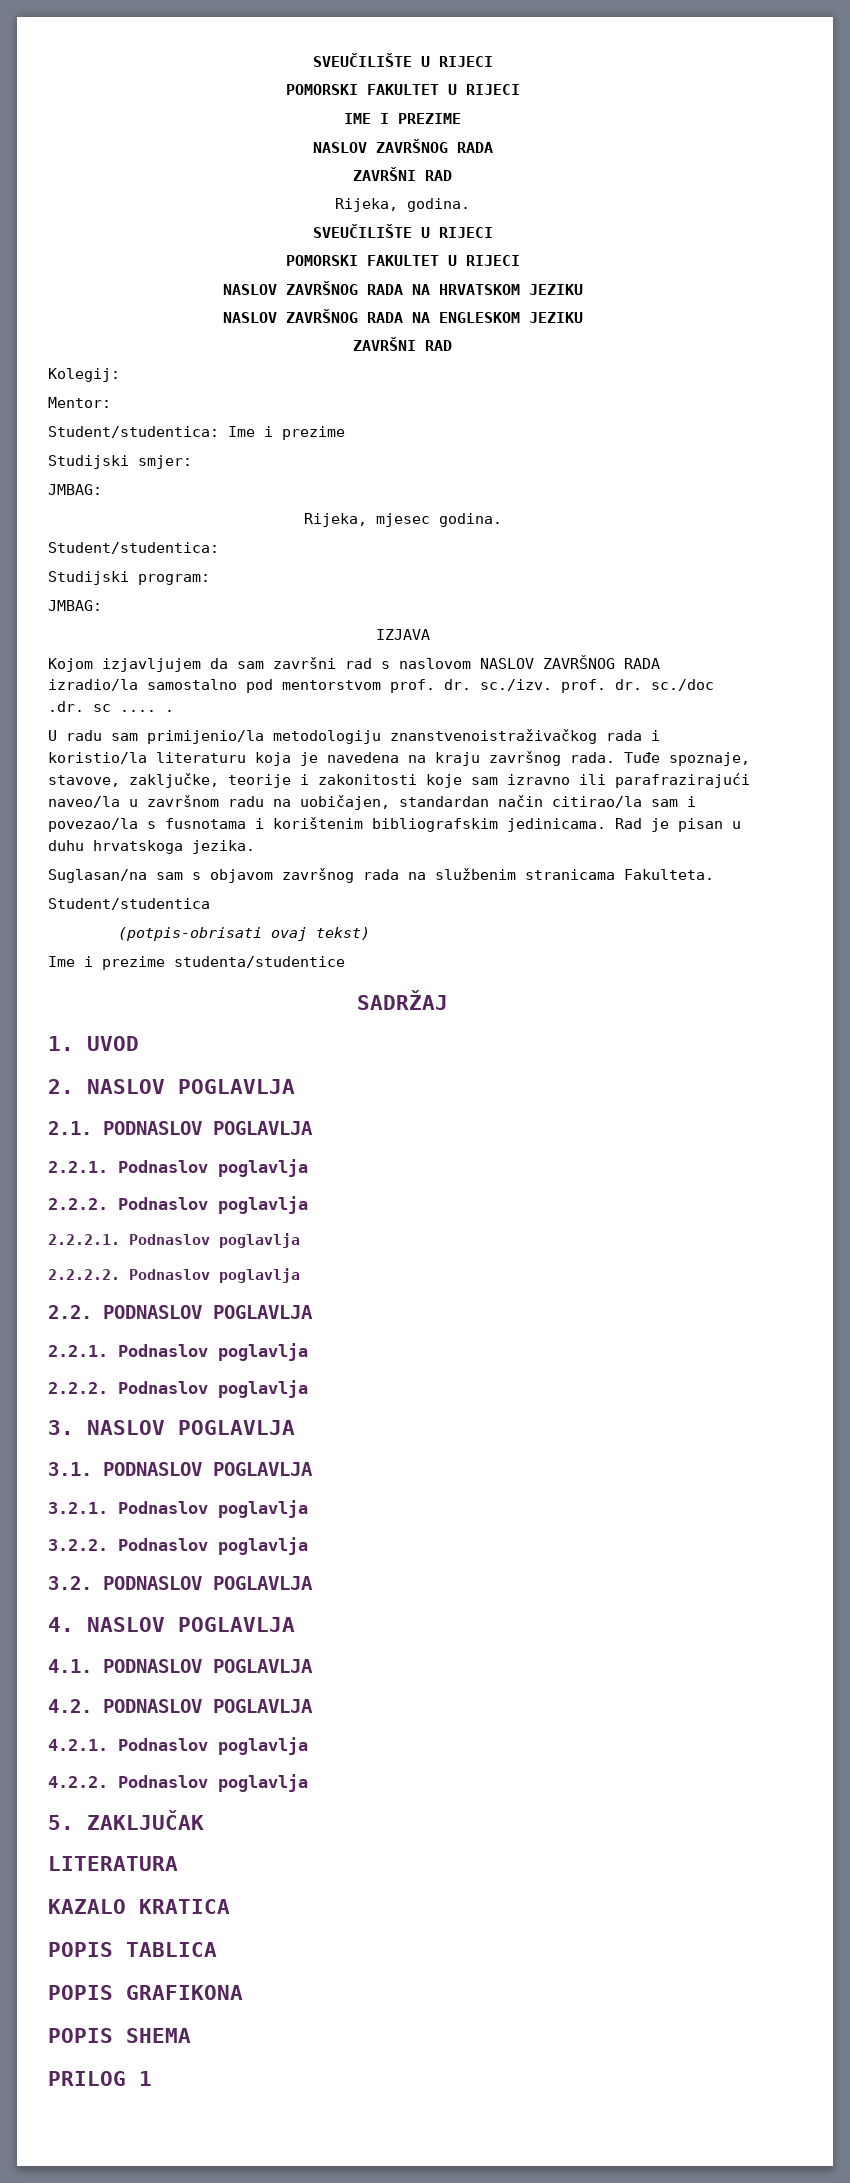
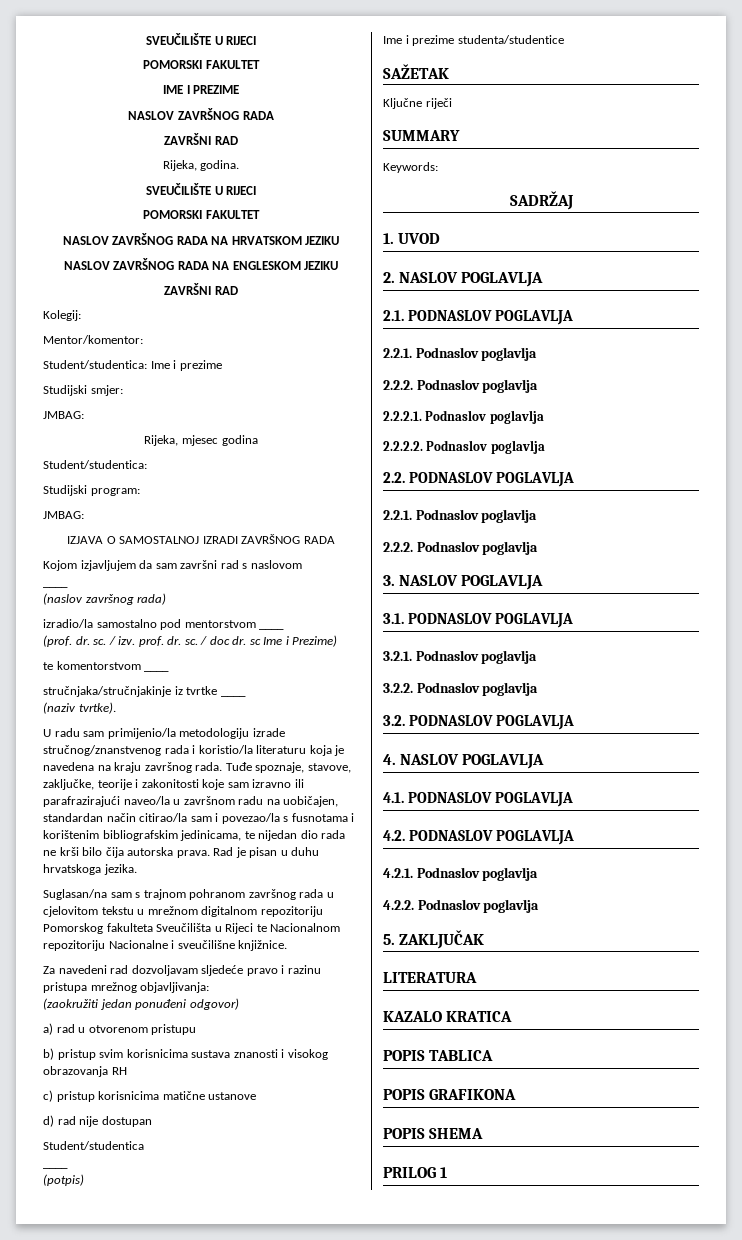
[312,53,493,67] [285,84,520,95] SVEUČILIŠTE U RIJECI // POMORSKI FAKULTET U RIJECI -> [145,33,257,45] [143,60,260,69] SVEUČILIŠTE U RIJECI // POMORSKI FAKULTET
[447,255,520,266] U RIJECI -> (260, 214) none
[48,397,111,408] Mentor: -> [43,335,143,344] Mentor/komentor:
[438,513,502,527] godina. -> [221,435,258,446] godina
(430, 634) none -> [106,534,335,544] O SAMOSTALNOJ IZRADI ZAVRŠNOG RADA
[480,655,660,669] [48,679,714,693] [48,701,174,712] NASLOV ZAVRŠNOG RADA izradio/la samostalno pod mentorstvom prof. dr. sc./izv. prof. dr. sc./doc .dr. sc .... . -> [43,586,68,588] [43,593,167,605] [43,619,256,630] [259,628,285,630] [43,635,338,647] [43,661,141,670] [144,670,170,672] [43,686,218,697] [220,695,246,697] [43,702,116,714] // ____ // (naslov završnog rada) // izradio/la samostalno pod mentorstvom ____ // (prof. dr. sc. / izv. prof. dr. sc. / doc dr. sc Ime i Prezime) // te komentorstvom ____ // stručnjaka/stručnjakinje iz tvrtke ____ // (naziv tvrtke).
[390,729,597,744] znanstvenoistraživačkog -> [252,728,285,737] [43,745,161,756] izrade stručnog/znanstvenog
[507,818,606,832] jedinicama. -> [180,830,346,841] [43,847,210,858] jedinicama, te nijedan dio rada ne krši bilo čija autorska prava.
[210,868,714,883] [48,898,210,910] [118,927,371,941] objavom završnog rada na službenim stranicama Fakulteta. // Student/studentica // (potpis-obrisati ovaj tekst) -> [143,889,334,900] [43,906,323,917] [43,923,341,934] [43,940,288,951] [43,965,321,976] [43,982,210,993] [43,998,239,1010] [43,1023,197,1035] [43,1048,328,1060] [43,1066,127,1077] [43,1090,257,1102] [43,1115,152,1127] [43,1141,144,1150] [43,1167,68,1169] [43,1174,84,1186] trajnom pohranom završnog rada u cjelovitom tekstu u mrežnom digitalnom repozitoriju Pomorskog fakulteta Sveučilišta u Rijeci te Nacionalnom repozitoriju Nacionalne i sveučilišne knjižnice. // Za navedeni rad dozvoljavam sljedeće pravo i razinu pristupa mrežnog objavljivanja: // (zaokružiti jedan ponuđeni odgovor) // a) rad u otvorenom pristupu // b) pristup svim korisnicima sustava znanosti i visokog obrazovanja RH // c) pristup korisnicima matične ustanove // d) rad nije dostupan // Student/studentica // ____ // (potpis)
(345, 962) none -> [383,64,449,79] [383,98,452,109] [383,130,460,141] [383,162,438,173] // SAŽETAK // Ključne riječi // SUMMARY // Keywords:

